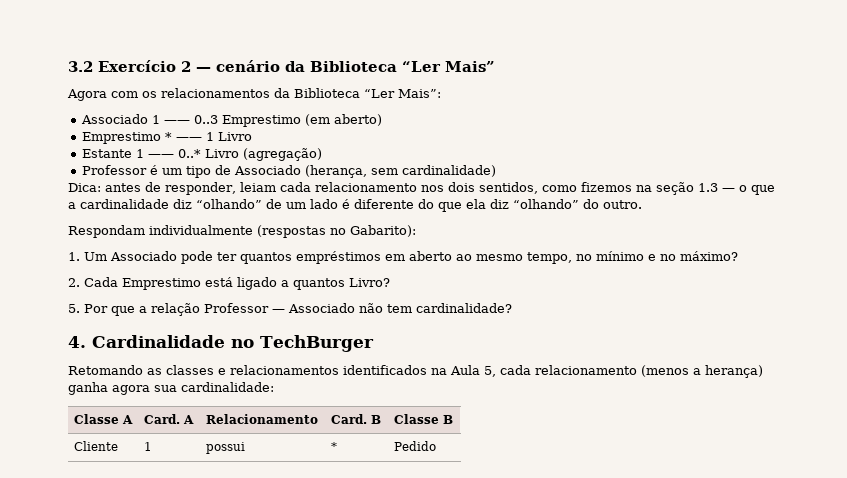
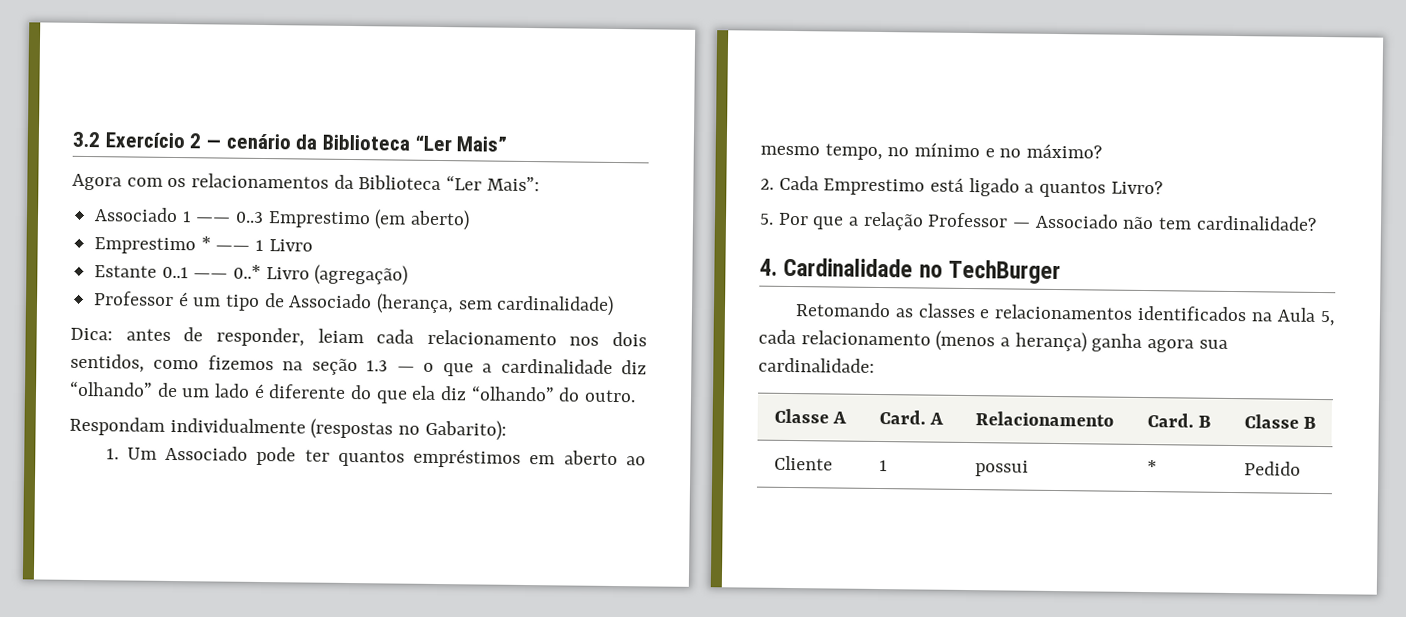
[136,149,145,158] 1 -> [161,266,189,279] 0..1

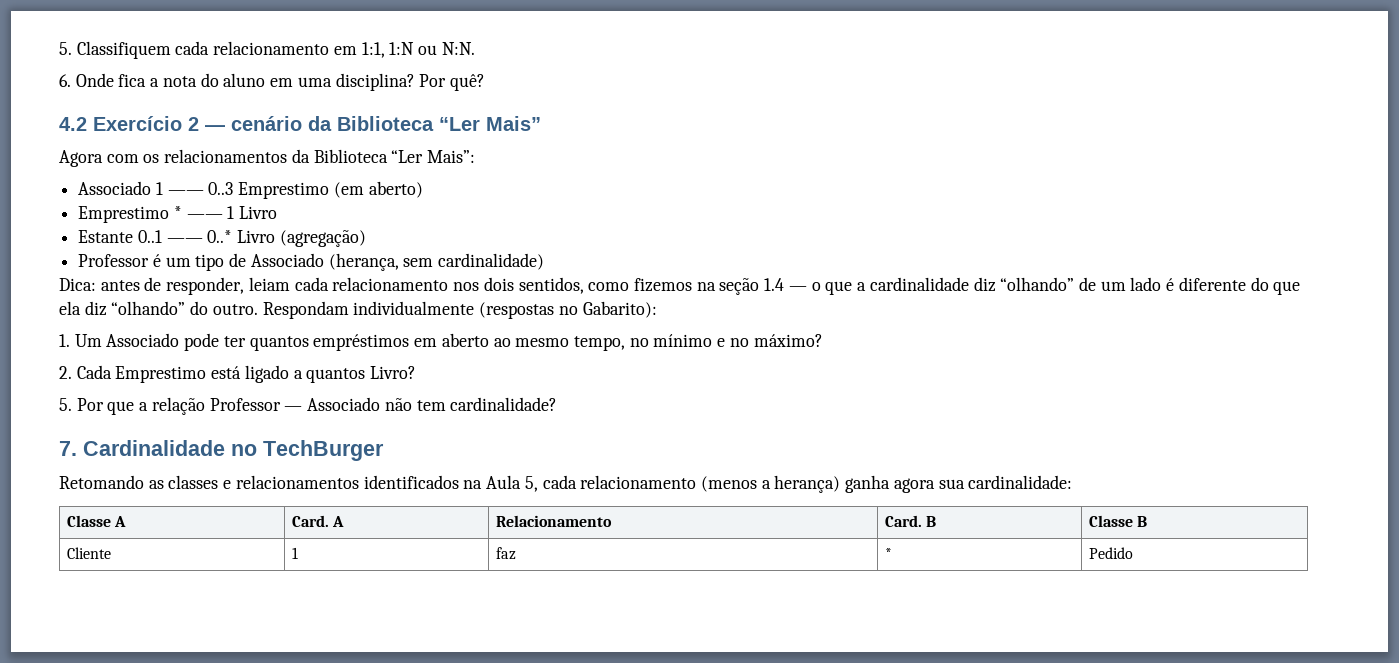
[72,131,100,148] 3.2 -> [59,41,475,59] [59,73,485,91] [59,117,87,131] 5. Classifiquem cada relacionamento em 1:1, 1:N ou N:N. // 6. Onde fica a nota do aluno em uma disciplina? Por quê? // 4.2
[366,360,389,372] 1.3 -> [764,278,785,291] 1.4
(637, 396) // -> (258, 309) none
[759,258,778,276] 4. -> [59,441,77,456] 7.
[974,460,1029,477] possui -> [495,547,516,560] faz

